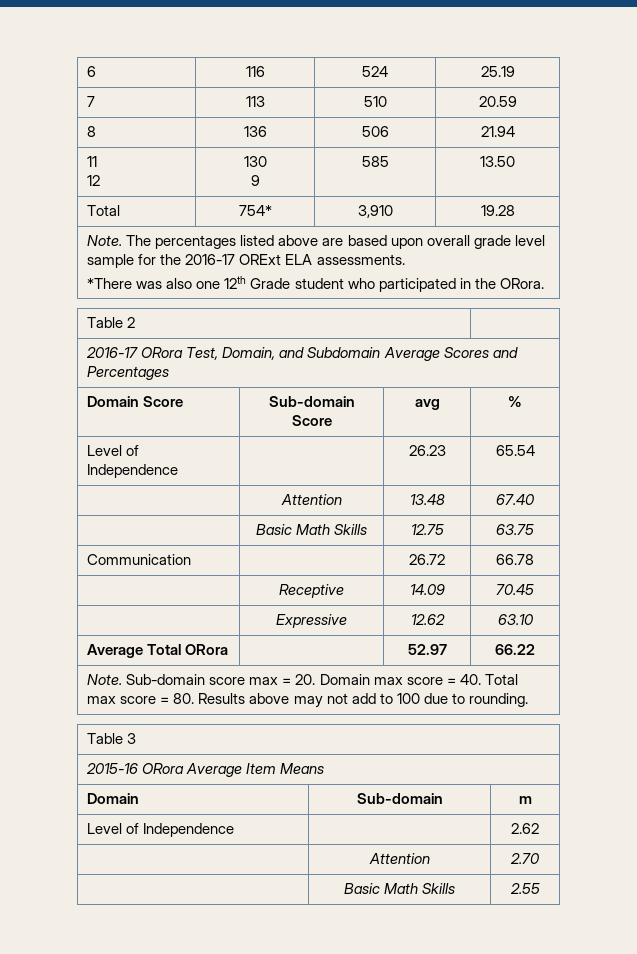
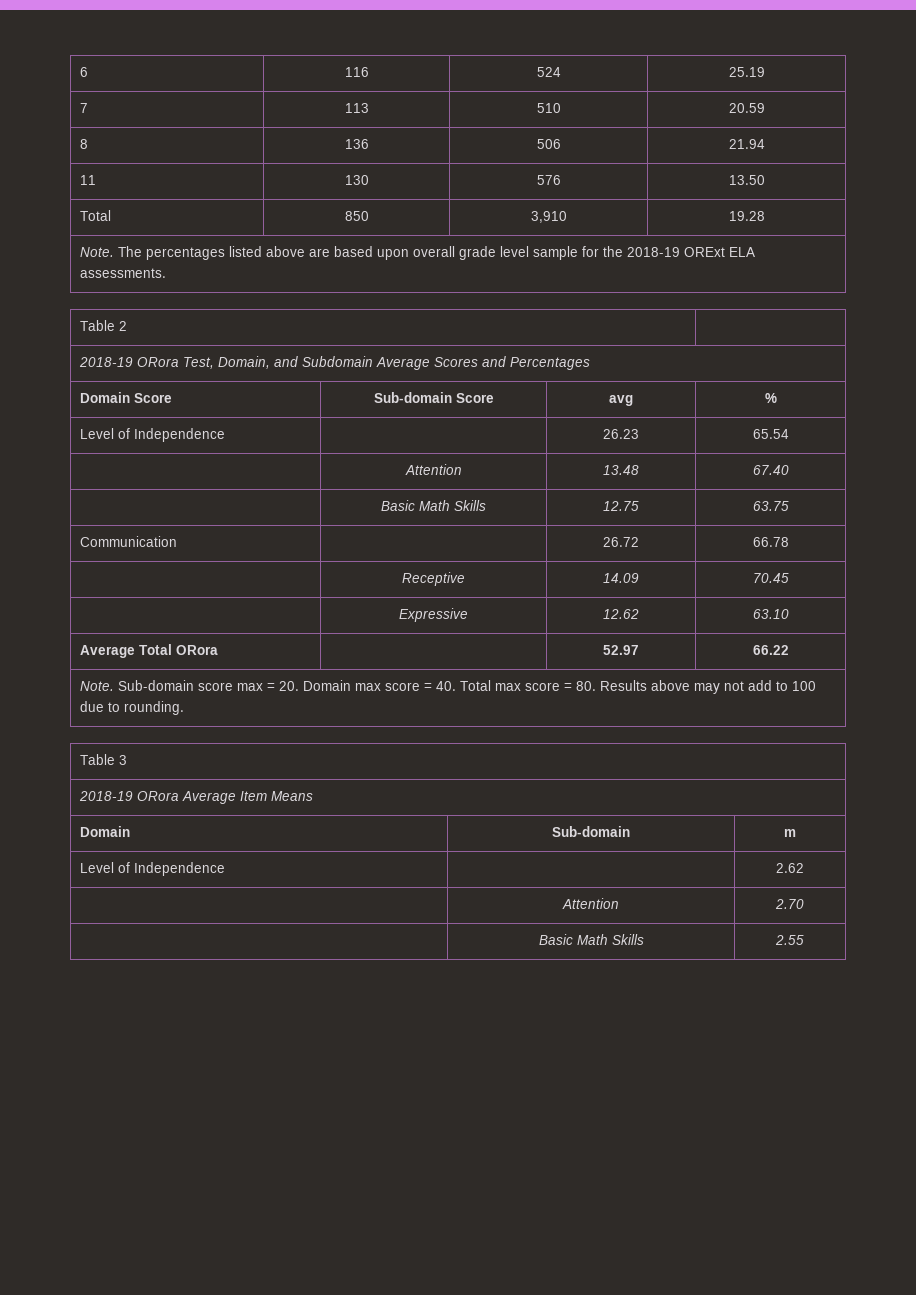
[87,175,101,186] // 12 -> (96, 180) none
[250,175,260,186] [361,156,389,167] // 9 | 585 -> [536,175,561,185] | 576
[238,205,272,216] 754* -> [344,211,369,221] 850
[185,254,236,265] 2016-17 -> [626,247,680,257] 2018-19
[87,276,544,292] // *There was also one 12th Grade student who participated in the ORora. -> (166, 273) none
[86,347,139,358] 2016-17 -> [78,357,133,367] 2018-19
[86,763,139,774] 2015-16 -> [78,791,133,801] 2018-19

